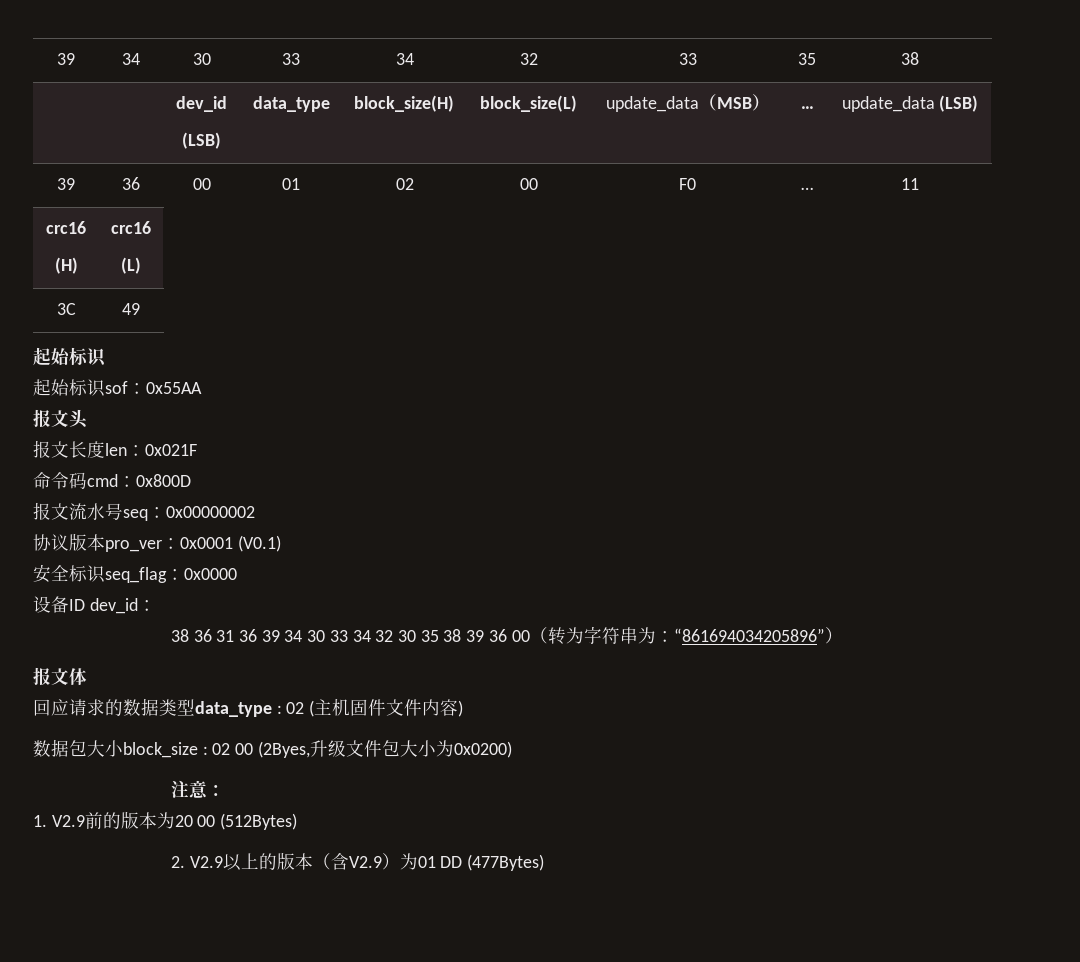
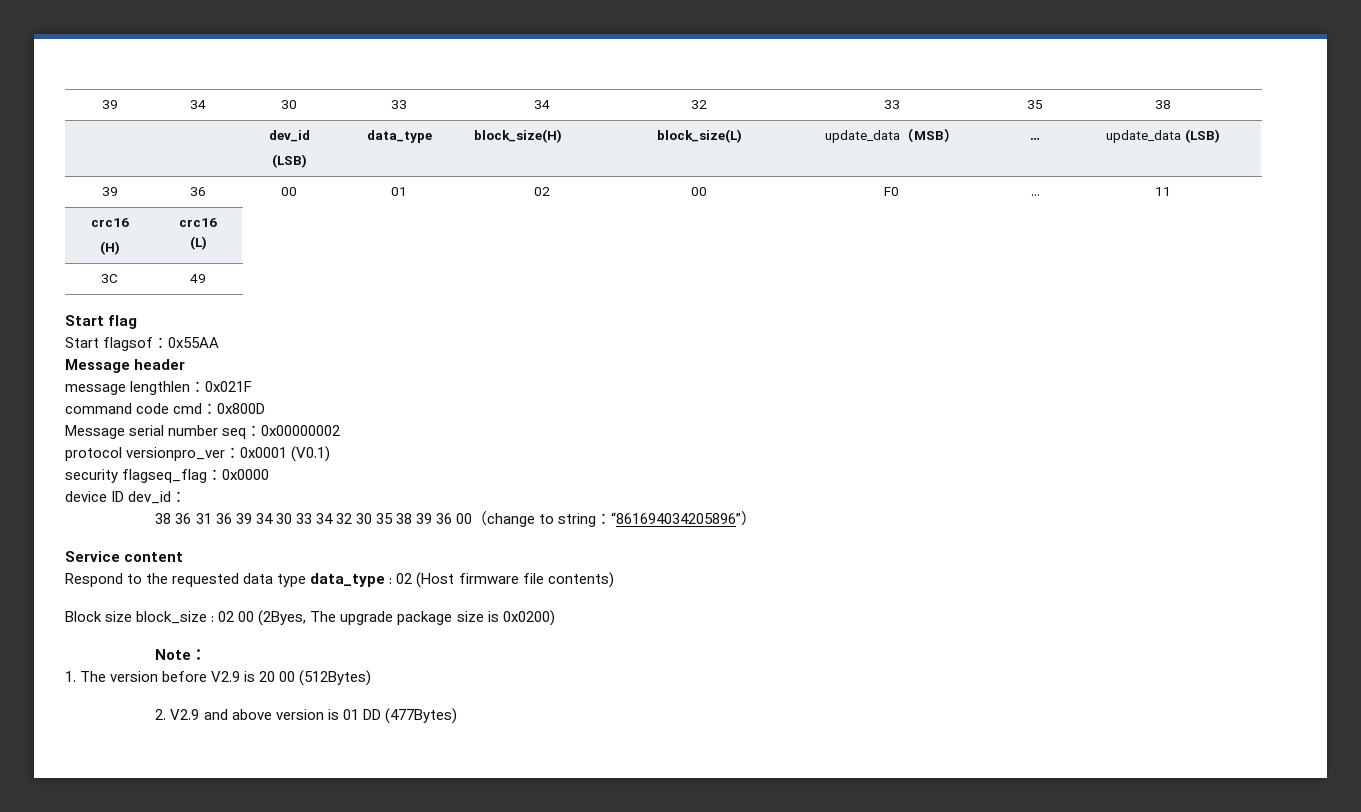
[33,347,106,367] [33,379,202,397] [33,409,88,428] [33,440,127,458] 起始标识 // 起始标识sof：0x55AA // 报文头 // 报文长度len -> [65,315,138,329] [65,337,220,351] [65,359,186,373] [65,381,191,395] Start flag // Start flagsof：0x55AA // Message header // message lengthlen
[33,472,87,489] 命令码 -> [65,403,170,414] command code
[33,502,123,520] 报文流水号 -> [65,425,219,439] Message serial number
[33,533,162,552] 协议版本pro_ver -> [65,447,226,461] protocol versionpro_ver
[33,564,167,583] 安全标识seq_flag -> [65,469,208,483] security flagseq_flag
[33,596,69,613] 设备 -> [65,491,107,502] device
[547,626,656,645] 转为字符串为 -> [487,513,597,527] change to string
[33,667,87,686] [33,698,464,717] [33,739,123,757] 报文体 // 回应请求的数据类型data_type : 02 (主机固件文件内容) // 数据包大小 -> [65,551,184,562] [65,572,614,588] [65,611,133,622] Service content // Respond to the requested data type data_type : 02 (Host firmware file contents) // Block size
[309,740,454,757] 升级文件包大小为 -> [310,611,499,625] The upgrade package size is
[170,780,208,799] 注意 -> [155,649,192,660] Note
[51,811,175,829] V2.9前的版本为 -> [80,671,256,682] The version before V2.9 is
[222,852,418,871] 以上的版本（含V2.9）为 -> [203,709,339,720] and above version is

